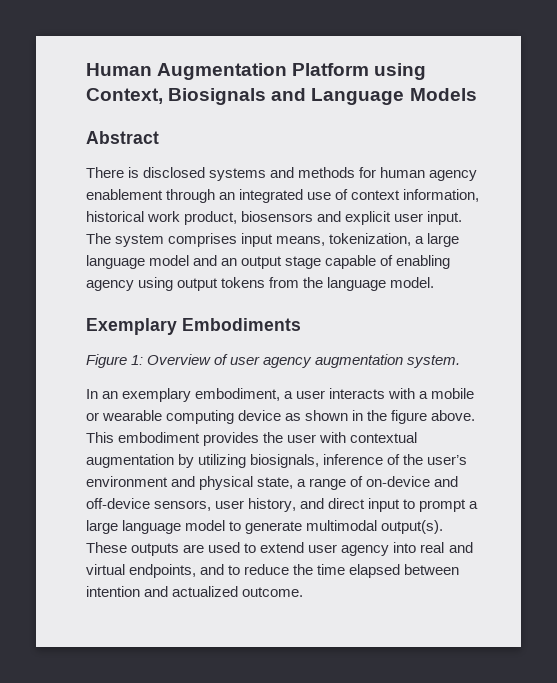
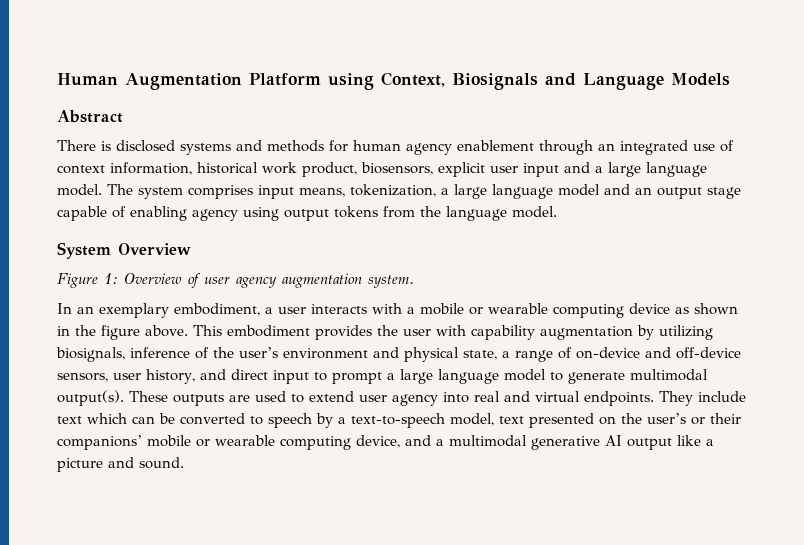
[241,211,463,225] biosensors and explicit user input. -> [361,162,707,177] [57,184,102,196] biosensors, explicit user input and a large language model.
[86,318,301,335] Exemplary Embodiments -> [57,242,191,259] System Overview
[350,432,418,443] contextual -> [471,325,535,340] capability
[129,564,460,578] [86,586,304,597] endpoints, and to reduce the time elapsed between intention and actualized outcome. -> [584,391,746,406] [57,413,741,428] [57,435,714,450] [57,457,184,472] endpoints. They include text which can be converted to speech by a text-to-speech model, text presented on the user’s or their companions’ mobile or wearable computing device, and a multimodal generative AI output like a picture and sound.

